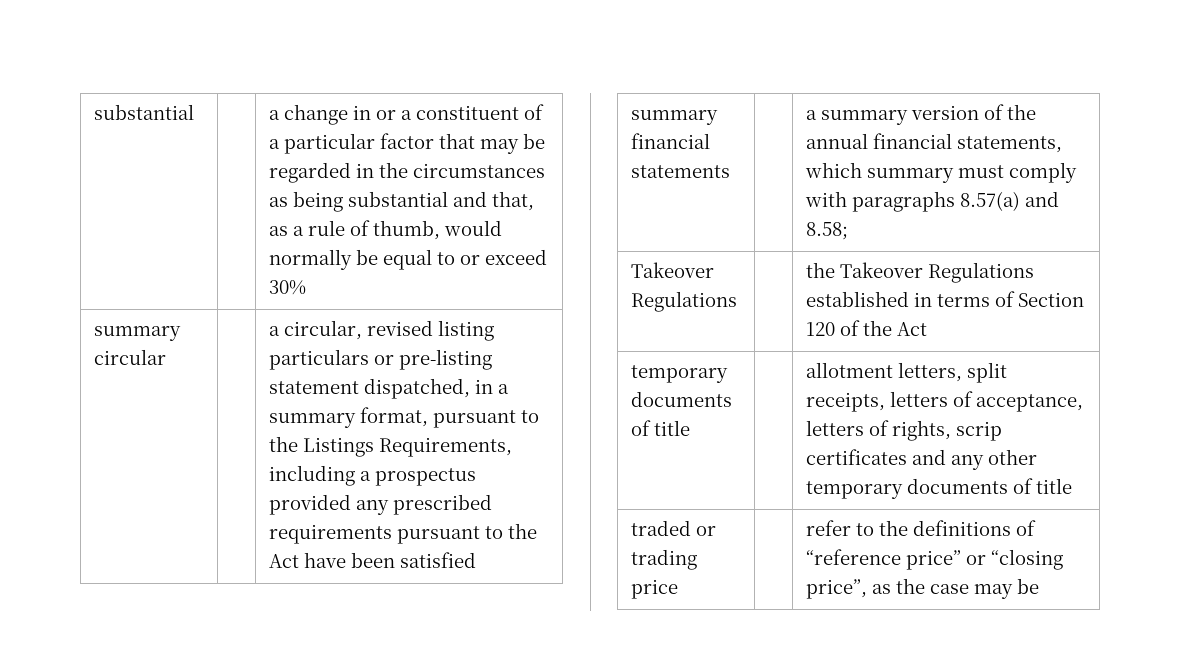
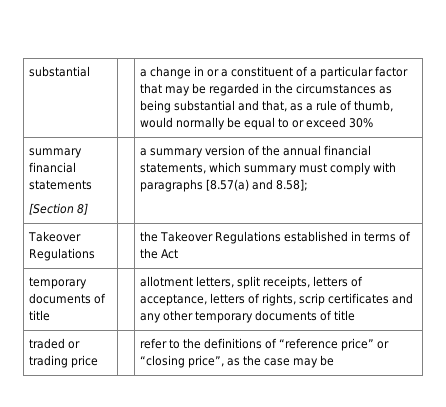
[93,326,181,341] [93,349,166,365] [268,320,494,341] [268,349,492,370] [268,378,509,399] [268,407,539,428] [268,436,512,457] [268,465,476,486] [268,494,492,515] [268,523,537,544] [268,552,476,568] // summary circular | | a circular, revised listing particulars or pre-listing statement dispatched, in a summary format, pursuant to the Listings Requirements, including a prospectus provided any prescribed requirements pursuant to the Act have been satisfied -> (374, 123) none
(730, 171) none -> [28,203,88,215] // [Section 8]
[959,191,1059,211] [805,222,848,240] 8.57(a) and 8.58; -> [205,179,308,191] [8.57(a) and 8.58];
[1017,292,1084,307] [805,320,860,336] Section 120 of -> (412, 236) none

